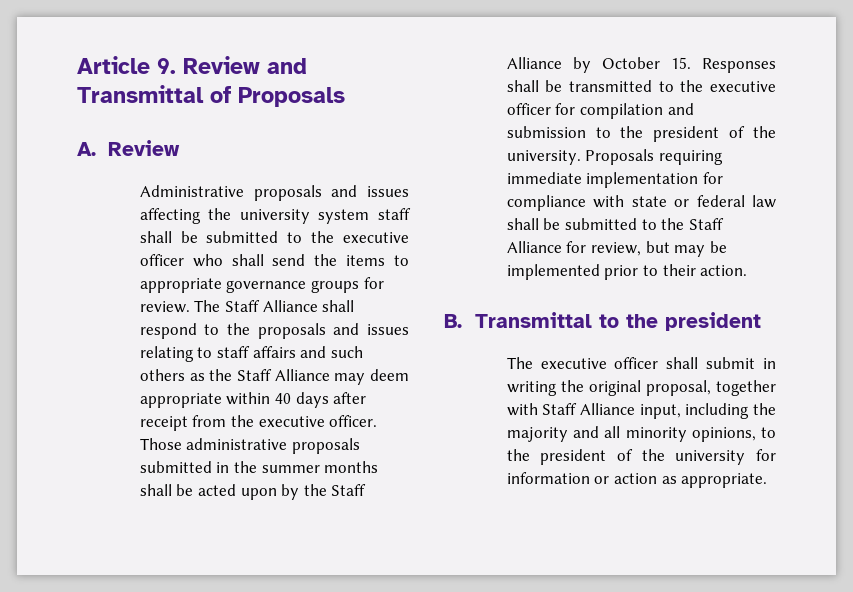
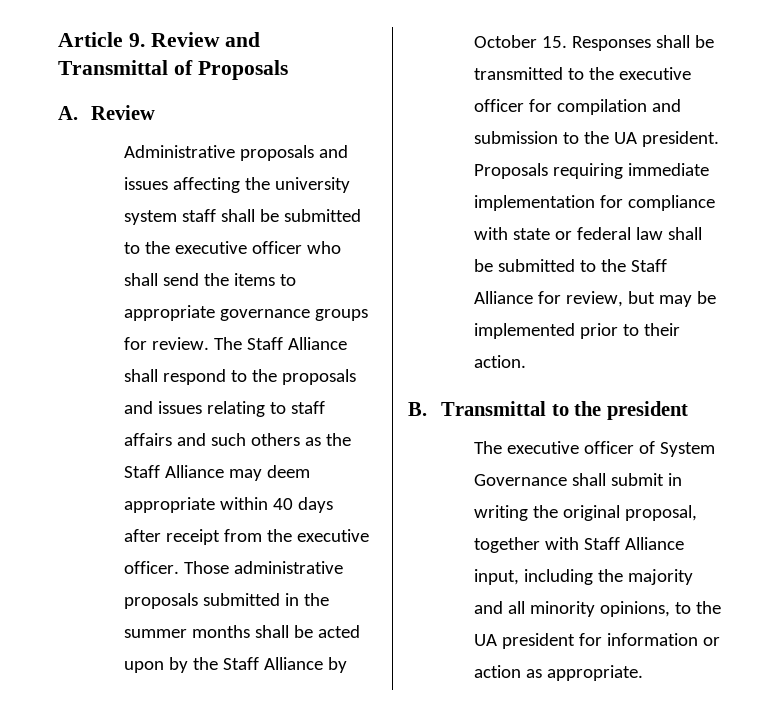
[653,126,776,142] [506,150,581,165] president of the university. -> [614,131,720,147] UA president.
(659, 363) none -> [639,441,716,457] [474,474,568,486] of System Governance
[540,449,746,465] president of the university -> [474,633,576,649] UA president

